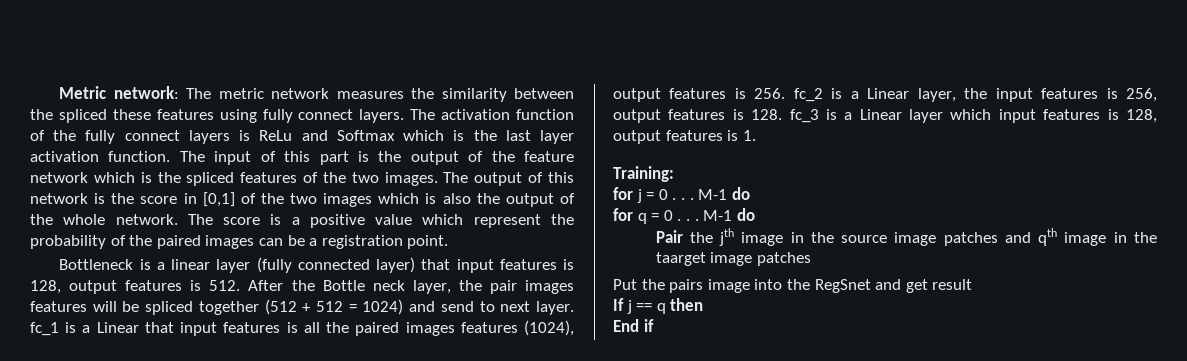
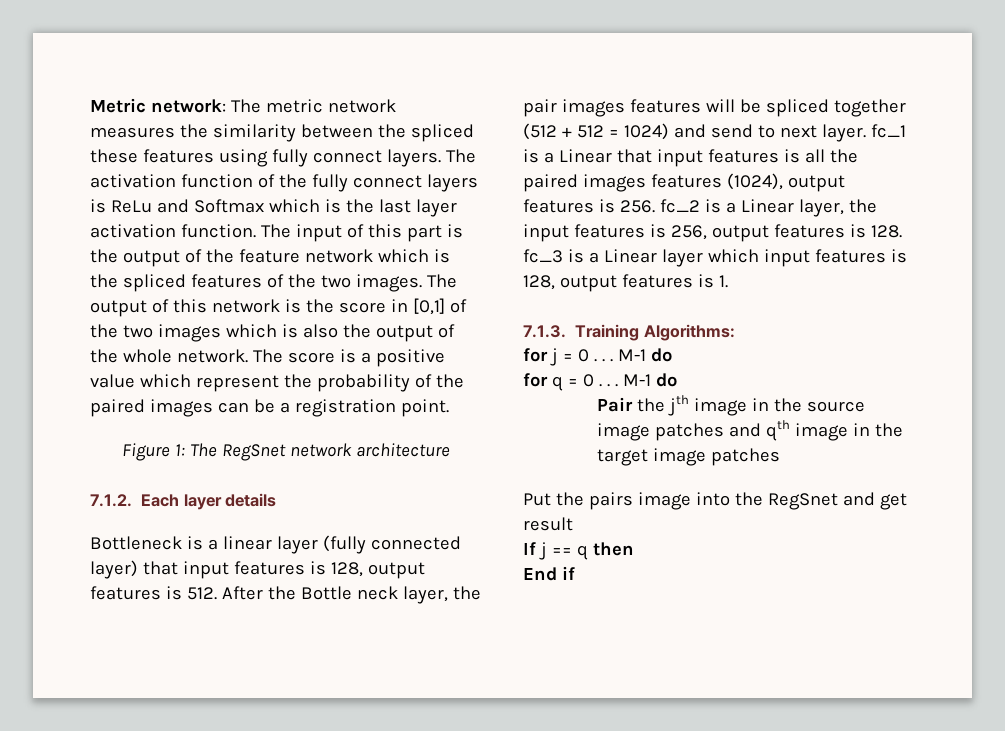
(449, 242) none -> [122,443,450,461] [90,493,277,510] // Figure 1: The RegSnet network architecture // 7.1.2. Each layer details
[613,166,674,182] Training: -> [523,324,735,341] 7.1.3. Training Algorithms:
[655,252,706,266] taarget -> [596,449,648,466] target

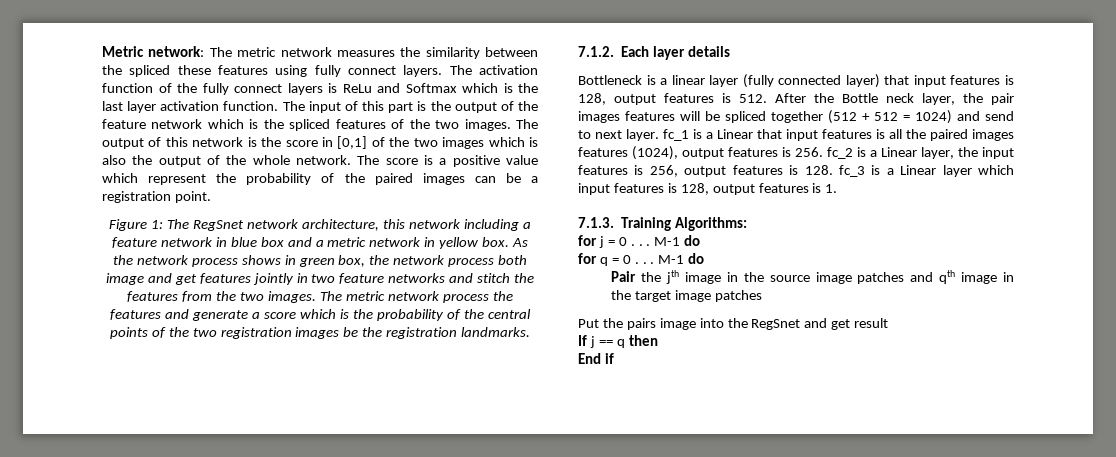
[355,443,450,457] architecture -> [301,219,531,231] [112,237,528,249] [112,255,528,267] [105,273,535,285] [127,291,513,303] [110,309,531,321] [109,327,531,339] architecture, this network including a feature network in blue box and a metric network in yellow box. As the network process shows in green box, the network process both image and get features jointly in two feature networks and stitch the features from the two images. The metric network process the features and generate a score which is the probability of the central points of the two registration images be the registration landmarks.

